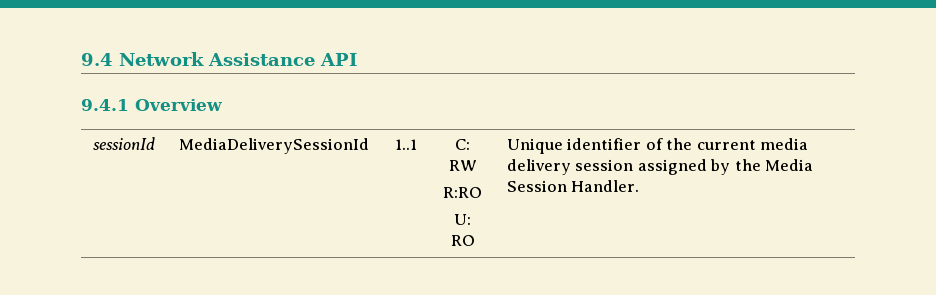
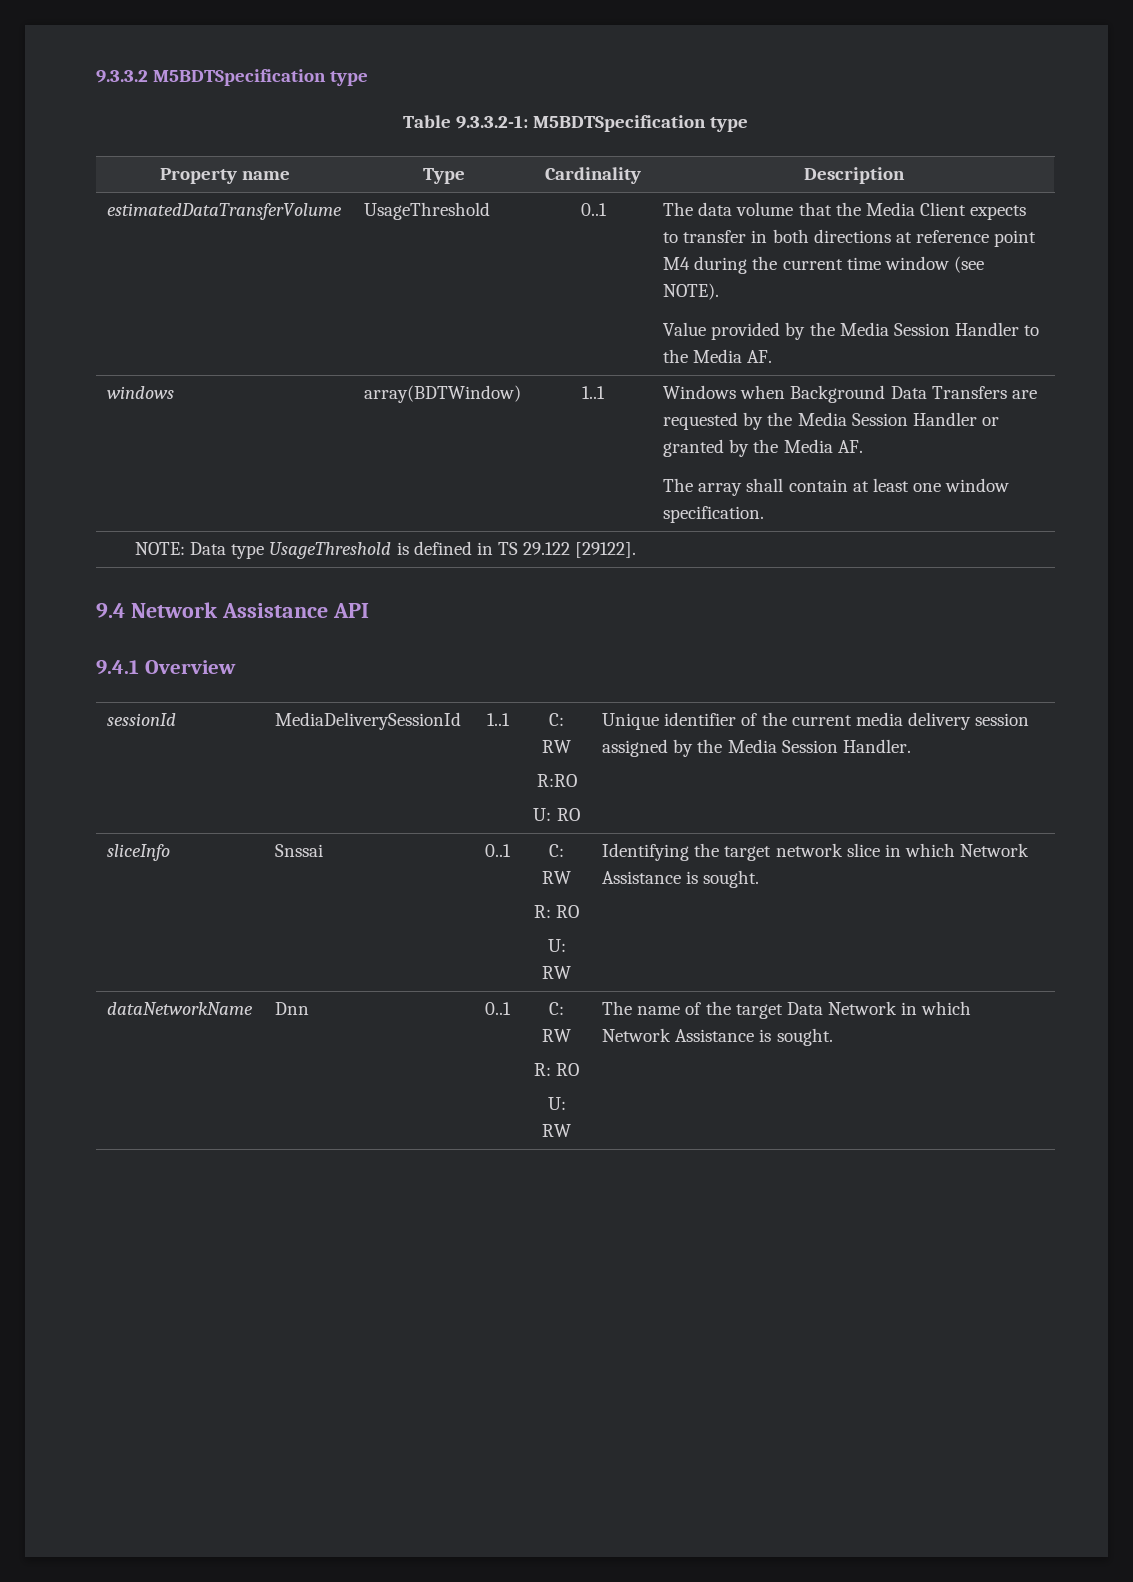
(81, 59) none -> [96,69,369,86] [402,115,749,132] [159,168,291,184] [422,168,465,184] [545,167,641,184] [803,167,905,184] [107,203,343,220] [364,202,491,220] [580,203,607,216] [663,202,1027,220] [663,229,1037,247] [663,256,984,274] [663,283,720,300] [663,322,1040,340] [663,349,773,363] [107,386,175,399] [364,385,522,403] [582,386,605,399] [663,385,1037,403] [663,412,999,430] [663,439,863,457] [663,478,1010,496] [663,506,765,523] [134,541,637,559] 9.3.3.2 M5BDTSpecification type // Table 9.3.3.2-1: M5BDTSpecification type // Property name | Type | Cardinality | Description // estimatedDataTransferVolume | UsageThreshold | 0..1 | The data volume that the Media Client expects to transfer in both directions at reference point M4 during the current time window (see NOTE). // Value provided by the Media Session Handler to the Media AF. // windows | array(BDTWindow) | 1..1 | Windows when Background Data Transfers are requested by the Media Session Handler or granted by the Media AF. // The array shall contain at least one window specification. // NOTE: Data type UsageThreshold is defined in TS 29.122 [29122]. //
(640, 186) none -> [107,844,171,861] [275,844,324,857] [485,844,511,857] [549,844,564,857] [542,871,571,884] [533,905,580,918] [547,939,566,952] [542,966,571,979] [602,843,1030,861] [602,870,760,888] [107,1002,254,1015] [275,1002,310,1015] [485,1002,511,1015] [549,1002,564,1015] [542,1029,571,1042] [533,1063,580,1076] [547,1097,566,1110] [542,1124,571,1137] [602,1001,972,1019] [602,1028,833,1046] // sliceInfo | Snssai | 0..1 | C: RW // R: RO // U: RW | Identifying the target network slice in which Network Assistance is sought. // dataNetworkName | Dnn | 0..1 | C: RW // R: RO // U: RW | The name of the target Data Network in which Network Assistance is sought.

